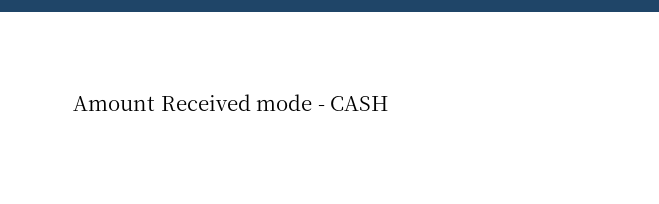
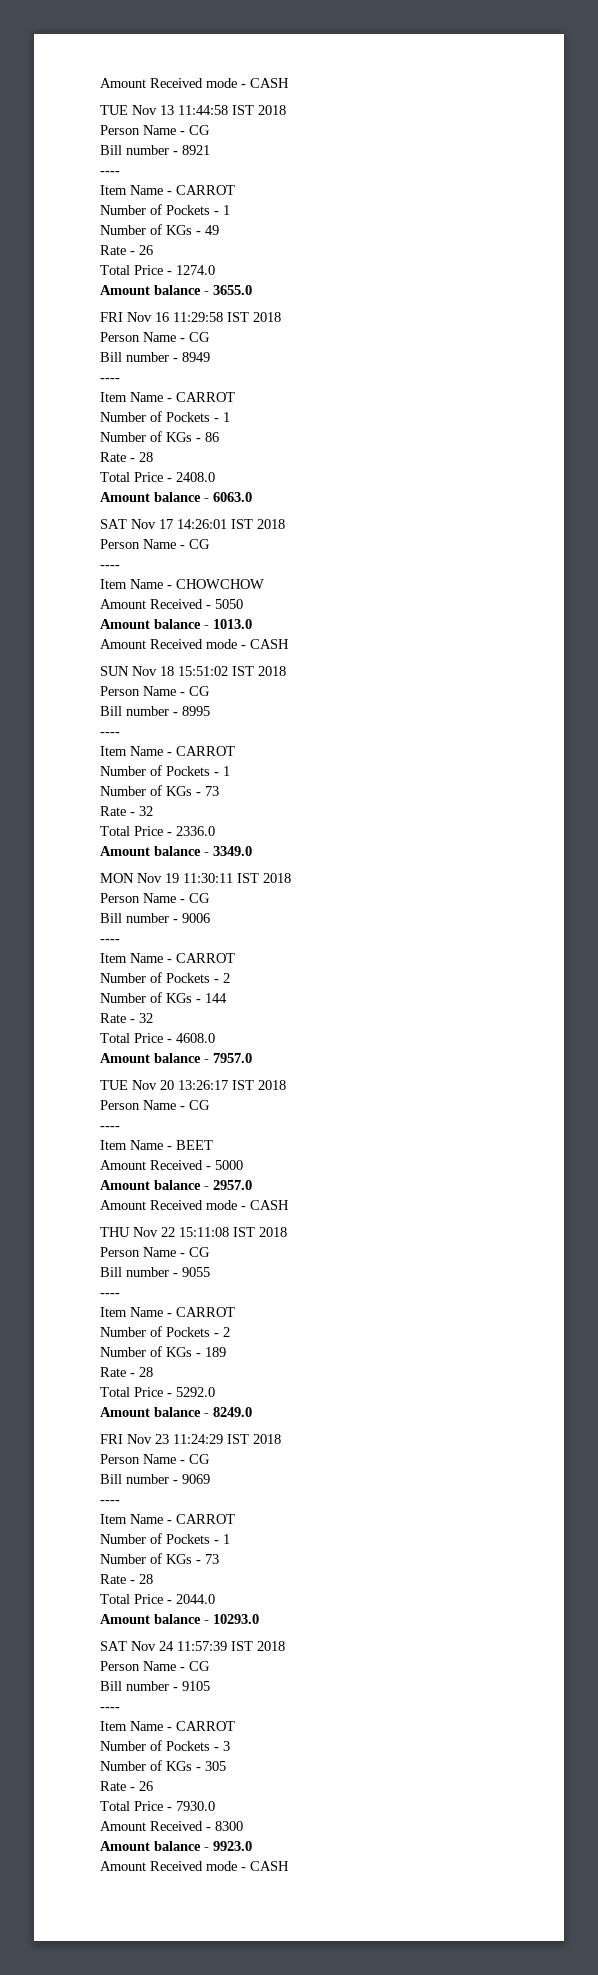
[73,94,389,111] Amount Received mode - CASH -> [100,78,289,88] [100,105,286,115] [100,125,210,135] [100,145,210,155] [100,171,120,175] [100,185,235,195] [100,204,230,215] [100,224,219,235] [100,245,153,255] [100,265,215,275] [100,285,252,295] [100,312,281,322] [100,332,210,342] [100,352,210,362] [100,378,120,382] [100,392,235,402] [100,411,230,422] [100,431,219,442] [100,452,153,462] [100,472,215,482] [100,492,252,502] [100,519,285,529] [100,539,210,549] [100,565,120,569] [100,579,264,589] [100,599,243,609] [100,619,252,629] [100,639,289,649] [100,666,286,676] [100,686,210,696] [100,706,210,716] [100,732,120,736] [100,746,235,756] [100,765,230,776] [100,785,219,796] [100,806,153,816] [100,826,215,836] [100,846,252,856] [100,873,291,883] [100,893,210,903] [100,913,210,923] [100,939,120,943] [100,953,235,963] [100,972,230,983] [100,992,227,1003] [100,1013,153,1023] [100,1033,215,1043] [100,1053,252,1063] [100,1080,286,1090] [100,1100,210,1110] [100,1126,120,1130] [100,1140,213,1150] [100,1160,243,1170] [100,1180,252,1190] [100,1200,289,1210] [100,1227,287,1237] [100,1247,210,1257] [100,1267,210,1277] [100,1293,120,1297] [100,1307,235,1317] [100,1326,230,1337] [100,1346,226,1357] [100,1367,153,1377] [100,1387,215,1397] [100,1407,252,1417] [100,1434,281,1444] [100,1454,210,1464] [100,1474,210,1484] [100,1500,120,1504] [100,1514,235,1524] [100,1533,230,1544] [100,1553,219,1564] [100,1574,153,1584] [100,1594,215,1604] [100,1614,259,1624] [100,1641,285,1651] [100,1661,210,1671] [100,1681,210,1691] [100,1707,120,1711] [100,1721,235,1731] [100,1740,230,1751] [100,1760,226,1771] [100,1781,153,1791] [100,1801,215,1811] [100,1821,243,1831] [100,1841,252,1851] [100,1861,289,1871] Amount Received mode - CASH // TUE Nov 13 11:44:58 IST 2018 // Person Name - CG // Bill number - 8921 // ---- // Item Name - CARROT // Number of Pockets - 1 // Number of KGs - 49 // Rate - 26 // Total Price - 1274.0 // Amount balance - 3655.0 // FRI Nov 16 11:29:58 IST 2018 // Person Name - CG // Bill number - 8949 // ---- // Item Name - CARROT // Number of Pockets - 1 // Number of KGs - 86 // Rate - 28 // Total Price - 2408.0 // Amount balance - 6063.0 // SAT Nov 17 14:26:01 IST 2018 // Person Name - CG // ---- // Item Name - CHOWCHOW // Amount Received - 5050 // Amount balance - 1013.0 // Amount Received mode - CASH // SUN Nov 18 15:51:02 IST 2018 // Person Name - CG // Bill number - 8995 // ---- // Item Name - CARROT // Number of Pockets - 1 // Number of KGs - 73 // Rate - 32 // Total Price - 2336.0 // Amount balance - 3349.0 // MON Nov 19 11:30:11 IST 2018 // Person Name - CG // Bill number - 9006 // ---- // Item Name - CARROT // Number of Pockets - 2 // Number of KGs - 144 // Rate - 32 // Total Price - 4608.0 // Amount balance - 7957.0 // TUE Nov 20 13:26:17 IST 2018 // Person Name - CG // ---- // Item Name - BEET // Amount Received - 5000 // Amount balance - 2957.0 // Amount Received mode - CASH // THU Nov 22 15:11:08 IST 2018 // Person Name - CG // Bill number - 9055 // ---- // Item Name - CARROT // Number of Pockets - 2 // Number of KGs - 189 // Rate - 28 // Total Price - 5292.0 // Amount balance - 8249.0 // FRI Nov 23 11:24:29 IST 2018 // Person Name - CG // Bill number - 9069 // ---- // Item Name - CARROT // Number of Pockets - 1 // Number of KGs - 73 // Rate - 28 // Total Price - 2044.0 // Amount balance - 10293.0 // SAT Nov 24 11:57:39 IST 2018 // Person Name - CG // Bill number - 9105 // ---- // Item Name - CARROT // Number of Pockets - 3 // Number of KGs - 305 // Rate - 26 // Total Price - 7930.0 // Amount Received - 8300 // Amount balance - 9923.0 // Amount Received mode - CASH

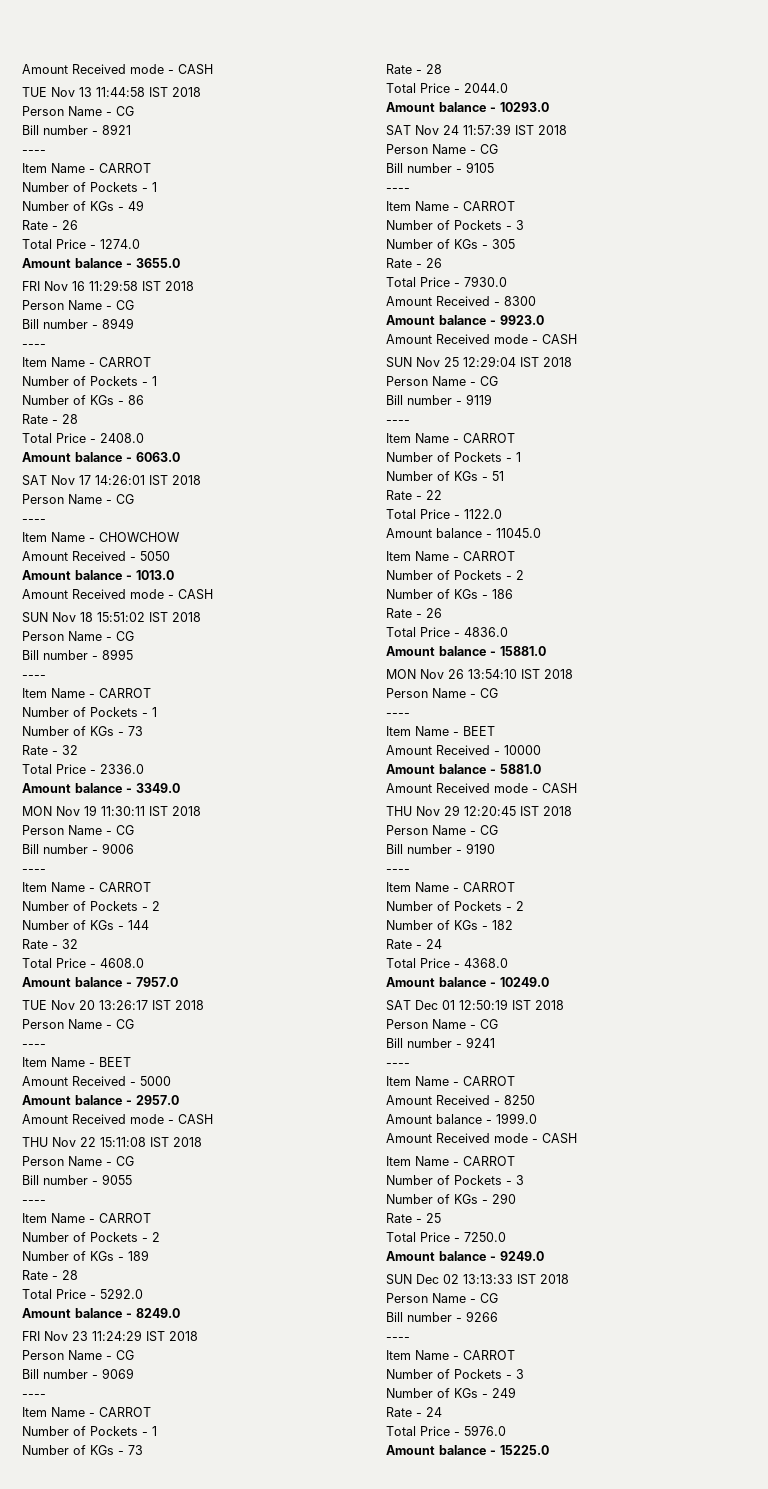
(289, 1866) none -> [386,356,572,368] [386,376,498,386] [386,394,492,405] [386,420,410,424] [386,433,515,443] [386,452,521,462] [386,471,504,481] [386,490,442,500] [386,509,502,519] [386,528,541,538] [386,551,515,561] [386,570,524,580] [386,589,513,599] [386,608,442,618] [386,627,508,637] [386,646,546,656] [386,669,573,680] [386,688,498,698] [386,713,410,717] [386,726,495,736] [386,745,541,755] [386,764,541,774] [386,783,577,794] [386,805,572,817] [386,825,498,835] [386,843,495,854] [386,869,410,873] [386,882,515,892] [386,901,524,911] [386,920,513,930] [386,939,442,949] [386,958,508,968] [386,977,549,987] [386,999,564,1011] [386,1019,498,1029] [386,1037,495,1048] [386,1063,410,1067] [386,1076,515,1086] [386,1095,535,1105] [386,1113,537,1124] [386,1133,577,1144] [386,1156,515,1166] [386,1175,524,1185] [386,1193,516,1204] [386,1213,441,1223] [386,1232,506,1242] [386,1251,544,1261] [386,1274,569,1285] [386,1293,498,1303] [386,1311,498,1322] [386,1337,410,1341] [386,1350,515,1360] [386,1369,524,1379] [386,1387,516,1398] [386,1407,442,1417] [386,1425,506,1436] [386,1445,549,1455] // SUN Nov 25 12:29:04 IST 2018 // Person Name - CG // Bill number - 9119 // ---- // Item Name - CARROT // Number of Pockets - 1 // Number of KGs - 51 // Rate - 22 // Total Price - 1122.0 // Amount balance - 11045.0 // Item Name - CARROT // Number of Pockets - 2 // Number of KGs - 186 // Rate - 26 // Total Price - 4836.0 // Amount balance - 15881.0 // MON Nov 26 13:54:10 IST 2018 // Person Name - CG // ---- // Item Name - BEET // Amount Received - 10000 // Amount balance - 5881.0 // Amount Received mode - CASH // THU Nov 29 12:20:45 IST 2018 // Person Name - CG // Bill number - 9190 // ---- // Item Name - CARROT // Number of Pockets - 2 // Number of KGs - 182 // Rate - 24 // Total Price - 4368.0 // Amount balance - 10249.0 // SAT Dec 01 12:50:19 IST 2018 // Person Name - CG // Bill number - 9241 // ---- // Item Name - CARROT // Amount Received - 8250 // Amount balance - 1999.0 // Amount Received mode - CASH // Item Name - CARROT // Number of Pockets - 3 // Number of KGs - 290 // Rate - 25 // Total Price - 7250.0 // Amount balance - 9249.0 // SUN Dec 02 13:13:33 IST 2018 // Person Name - CG // Bill number - 9266 // ---- // Item Name - CARROT // Number of Pockets - 3 // Number of KGs - 249 // Rate - 24 // Total Price - 5976.0 // Amount balance - 15225.0

